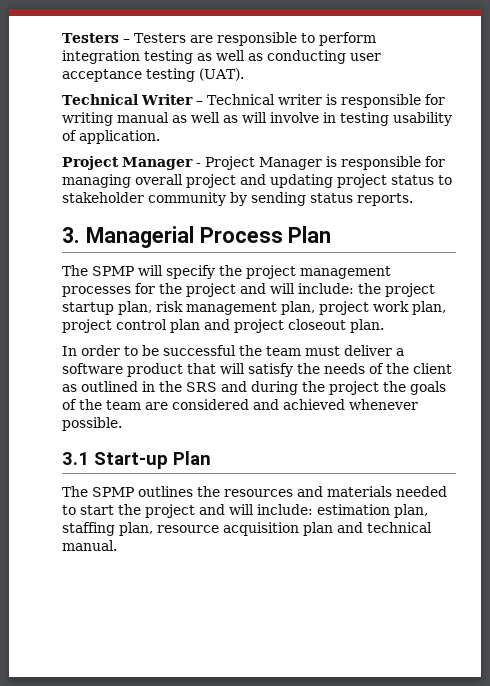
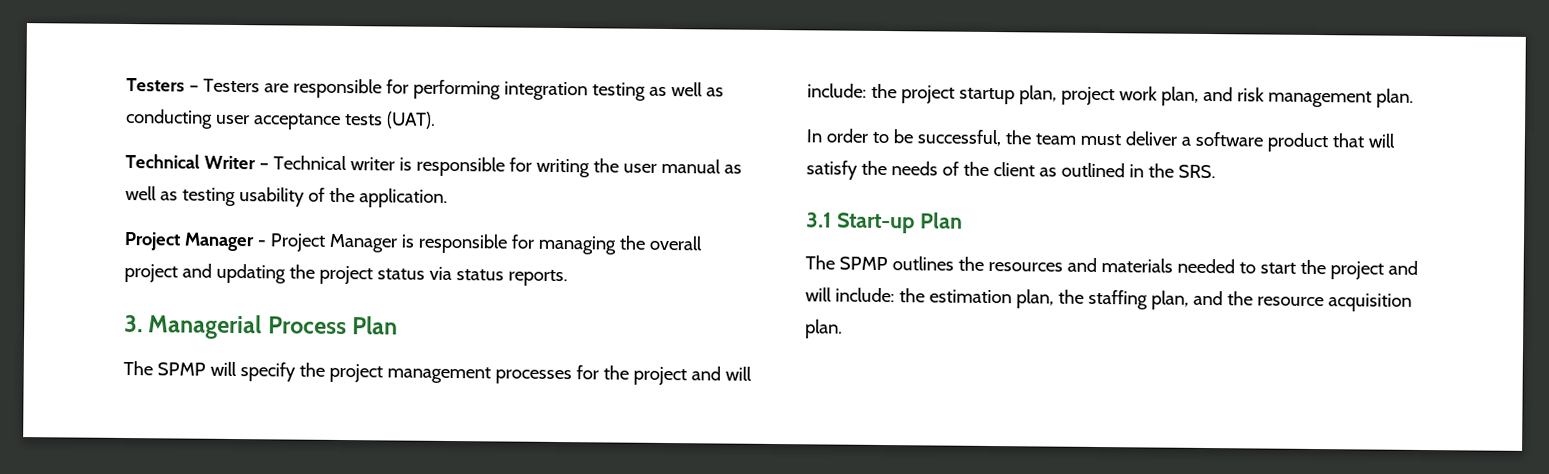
[300,32,376,46] to perform -> [385,79,501,100] for performing
[146,68,195,82] testing -> [344,114,383,126] tests
(113, 119) none -> [592,158,657,173] the user
[242,112,336,123] will involve in -> (178, 196) none
(77, 135) none -> [328,187,355,203] the
(131, 181) none -> [618,235,646,250] the
(333, 181) none -> [288,264,315,279] the
[438,175,452,185] [62,192,306,206] to stakeholder community by sending -> [428,266,452,281] via
[156,301,446,315] [62,319,346,333] risk management plan, project work plan, project control plan and project closeout -> [1060,86,1372,108] project work plan, and risk management
[163,345,236,356] successful -> [916,129,1001,147] successful,
[186,381,446,395] [62,399,418,410] [62,417,122,431] SRS and during the project the goals of the team are considered and achieved whenever possible. -> [1177,164,1216,179] SRS.
(313, 509) none -> [898,288,925,303] the
(428, 511) none -> [1057,289,1084,304] the
[157,522,432,536] [62,540,117,551] resource acquisition plan and technical manual. -> [1192,290,1412,312] [805,319,843,339] and the resource acquisition plan.

